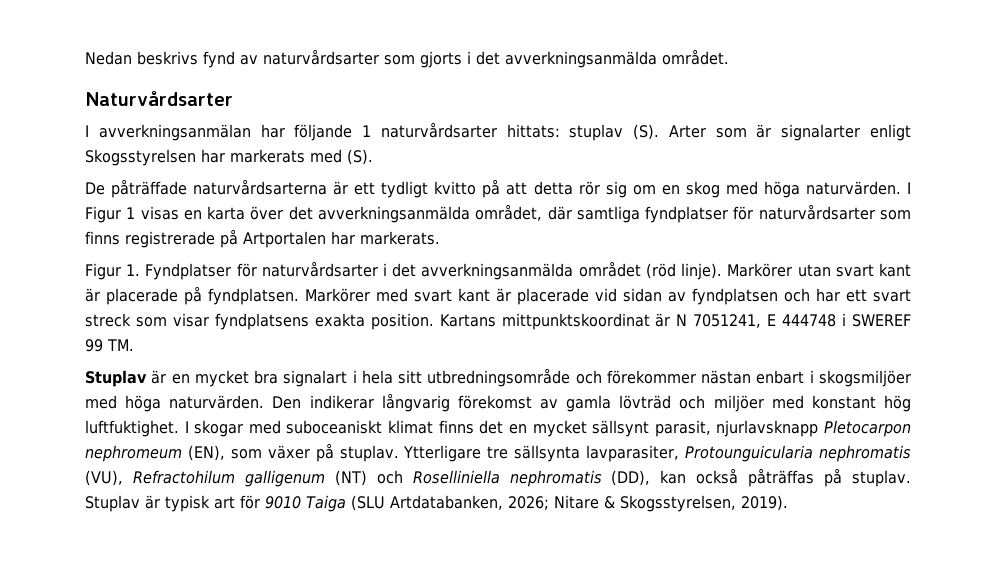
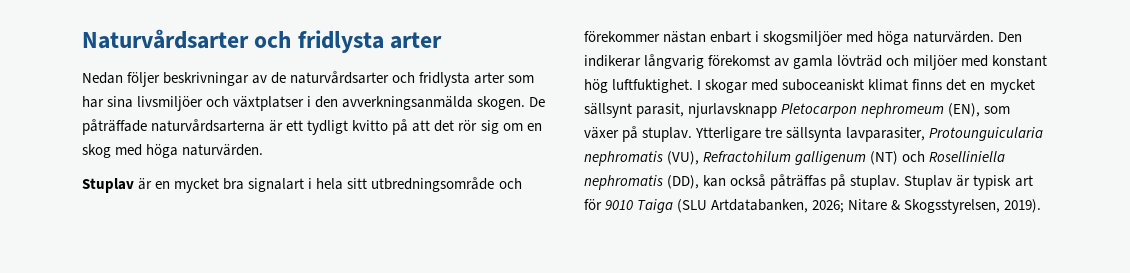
[85,49,729,68] [85,91,233,106] [85,122,911,141] [85,149,373,166] Nedan beskrivs fynd av naturvårdsarter som gjorts i det avverkningsanmälda området. // Naturvårdsarter // I avverkningsanmälan har följande 1 naturvårdsarter hittats: stuplav (S). Arter som är signalarter enligt Skogsstyrelsen har markerats med (S). // -> [82,29,443,53] [82,71,535,87] [82,96,526,111] Naturvårdsarter och fridlysta arter // Nedan följer beskrivningar av de naturvårdsarter och fridlysta arter som har sina livsmiljöer och växtplatser i den avverkningsanmälda skogen.
[533,181,573,195] detta -> [434,120,455,132] det
[906,182,911,194] [85,204,911,223] [85,229,440,248] [85,261,912,280] [85,286,911,305] [85,313,912,330] [85,339,134,352] I Figur 1 visas en karta över det avverkningsanmälda området, där samtliga fyndplatser för naturvårdsarter som finns registrerade på Artportalen har markerats. // Figur 1. Fyndplatser för naturvårdsarter i det avverkningsanmälda området (röd linje). Markörer utan svart kant är placerade på fyndplatsen. Markörer med svart kant är placerade vid sidan av fyndplatsen och har ett svart streck som visar fyndplatsens exakta position. Kartans mittpunktskoordinat är N 7051241, E 444748 i SWEREF 99 TM. -> (264, 150) none

